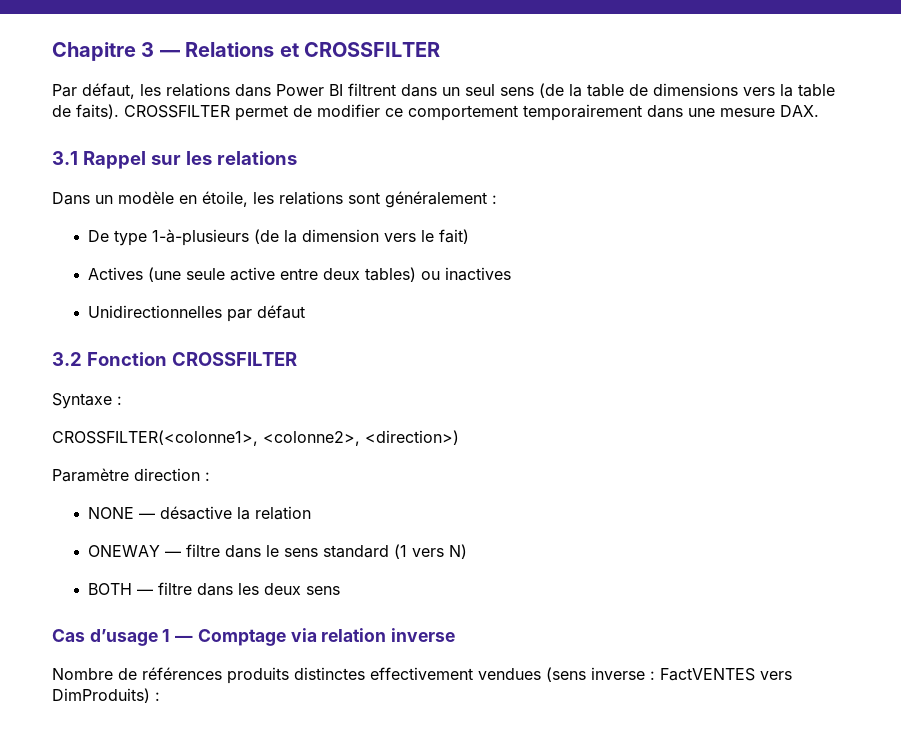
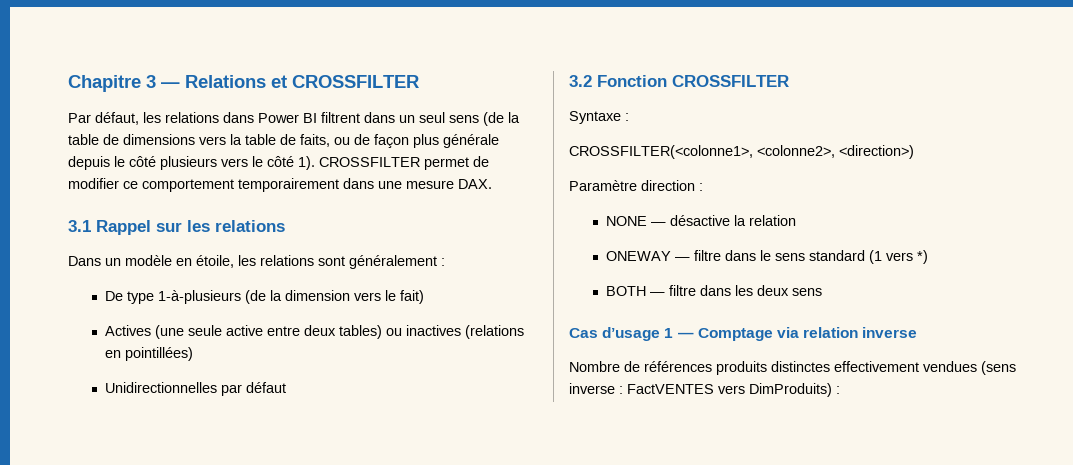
[76,104,119,119] faits). -> [300,134,499,148] [68,156,315,170] faits, ou de façon plus générale depuis le côté plusieurs vers le côté 1).
(512, 274) none -> [464,325,524,339] [104,347,193,361] (relations en pointillées)
[449,544,468,559] N) -> [916,250,928,264] *)

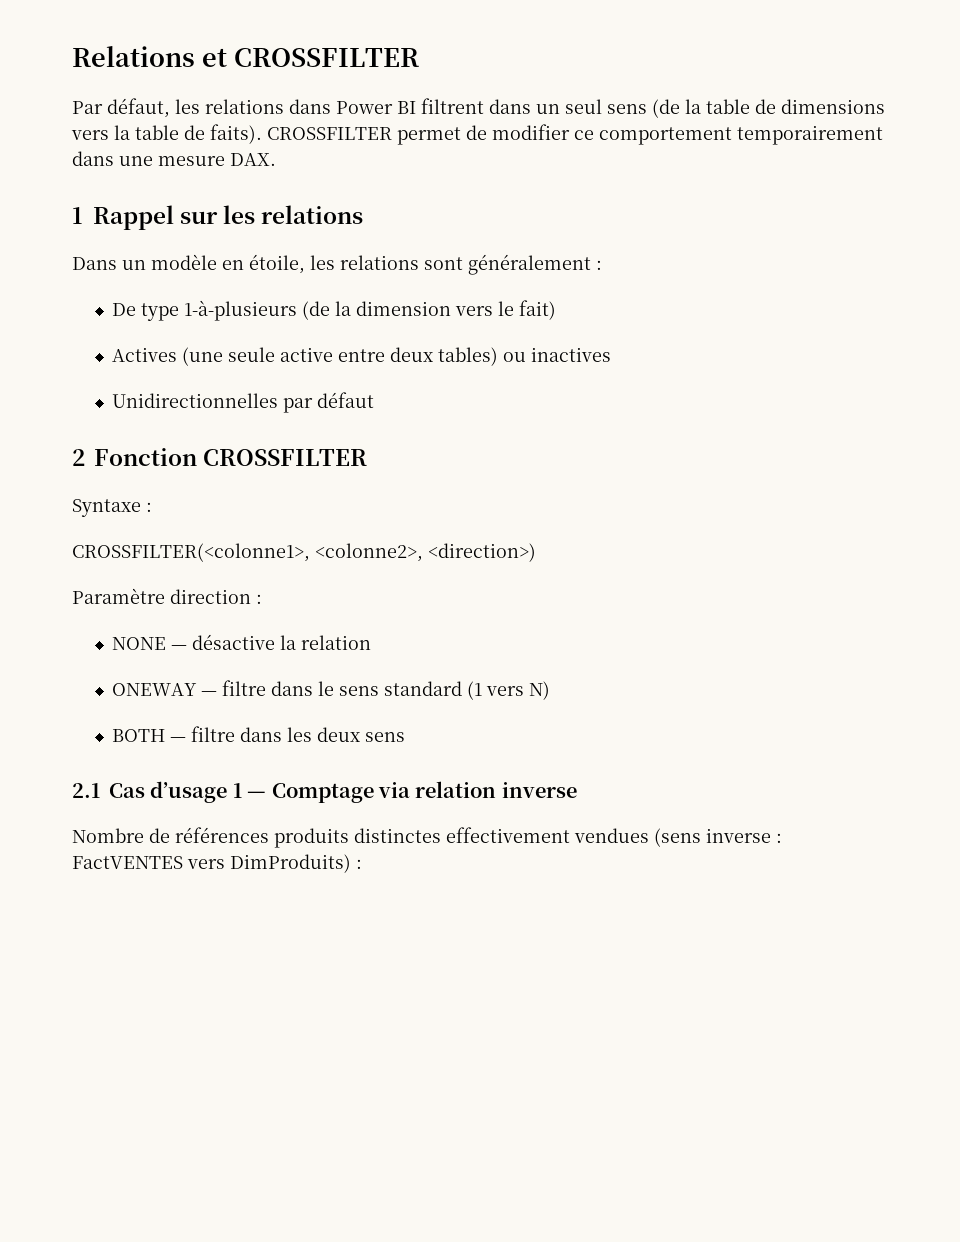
[68,75,180,92] Chapitre 3 — -> (72, 56) none
[300,134,499,148] [68,156,315,170] faits, ou de façon plus générale depuis le côté plusieurs vers le côté 1). -> [210,124,262,144] faits).
[68,220,91,232] 3.1 -> [72,207,82,224] 1
[464,325,524,339] [104,347,193,361] (relations en pointillées) -> (612, 354) none
[569,75,592,87] 3.2 -> [72,449,85,466] 2
[916,250,928,264] *) -> [529,681,551,700] N)
(822, 292) none -> [72,783,100,798] 2.1

